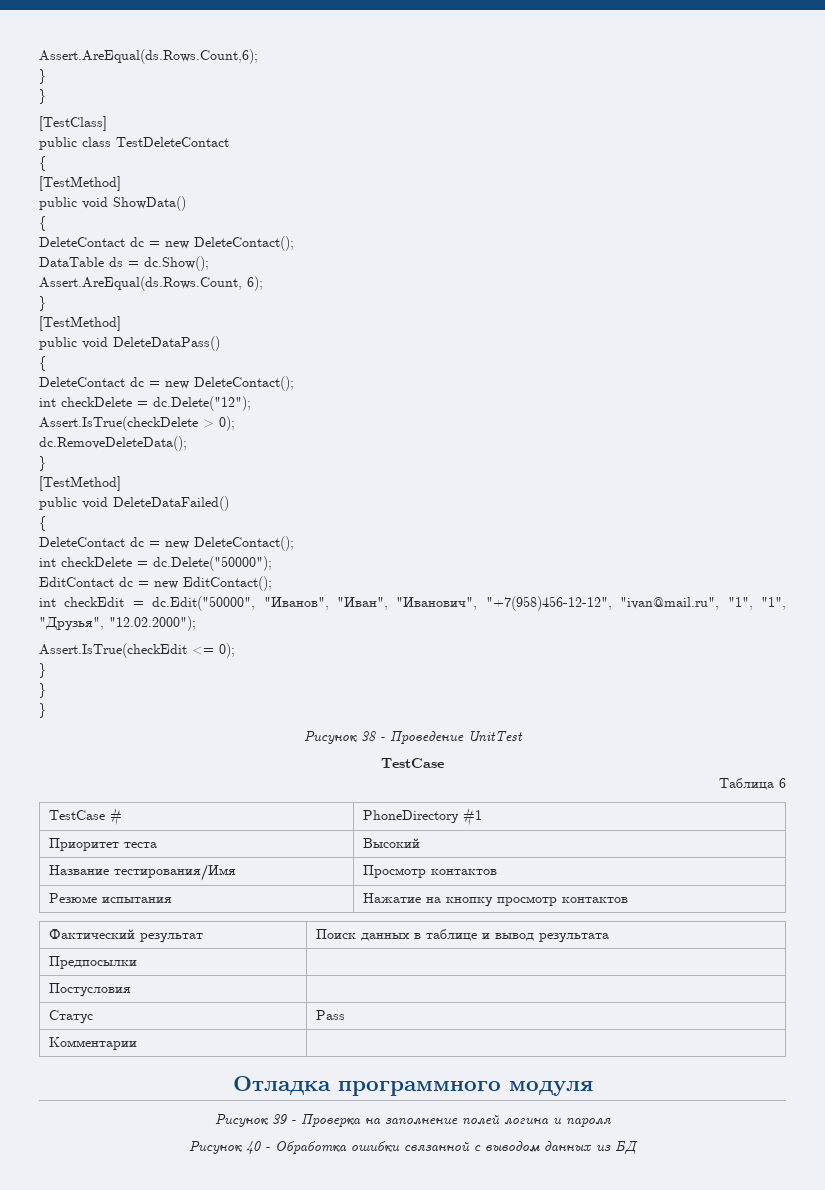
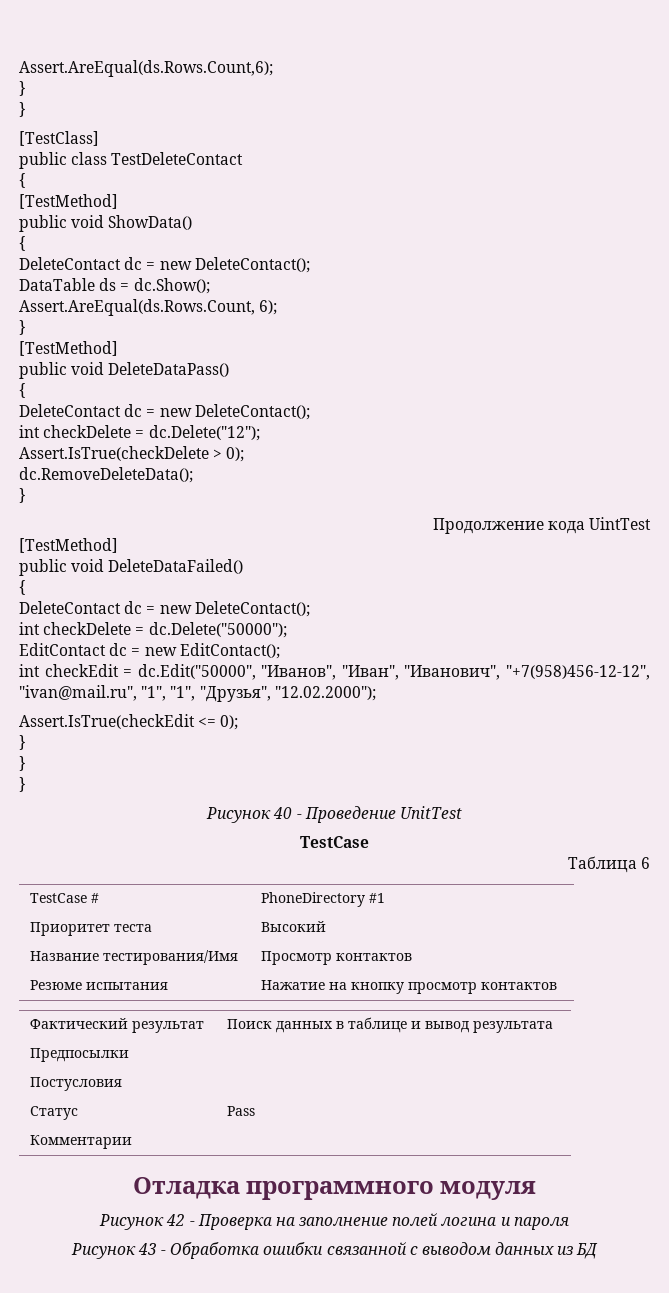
(46, 463) none -> [432,517,651,534] // Продолжение кода UintTest
[360,731,376,741] 38 -> [273,807,293,819] 40
[271,1114,287,1124] 39 -> [166,1214,186,1226] 42
[246,1141,261,1154] 40 -> [137,1243,157,1255] 43

